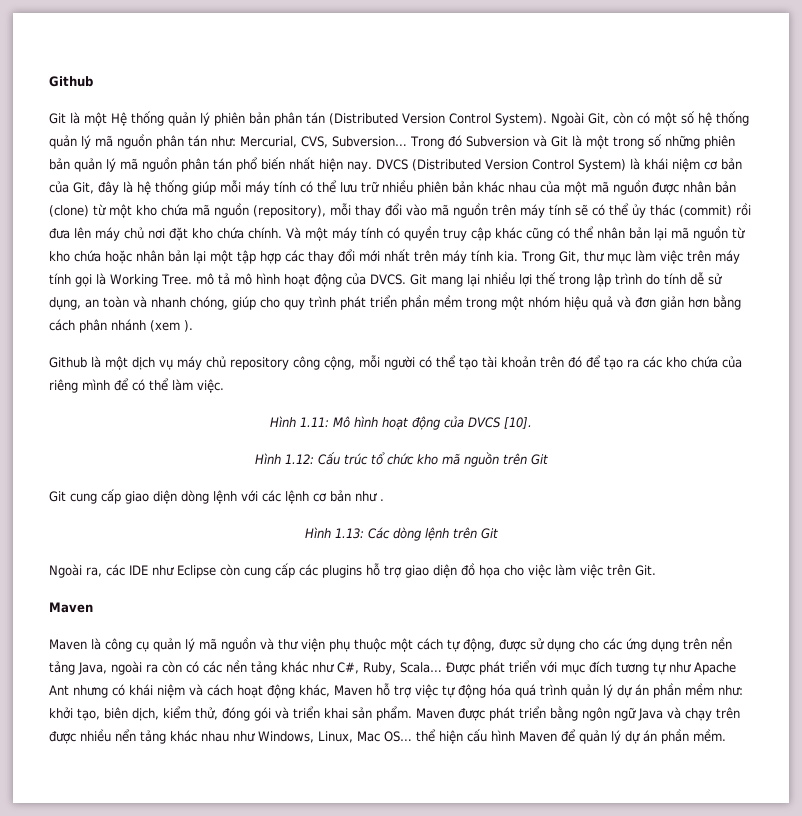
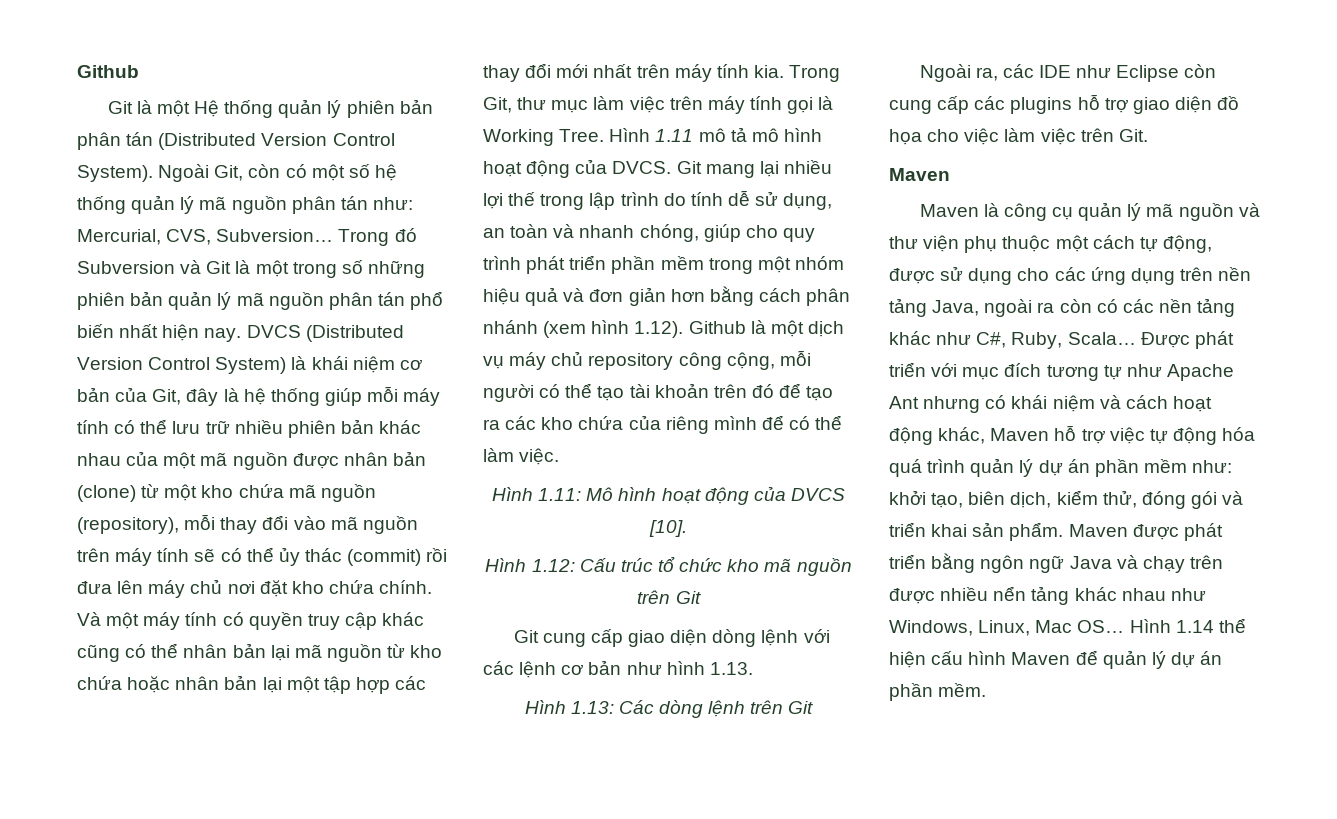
(192, 279) none -> [609,128,694,142] Hình 1.11
[184,320,193,332] ). // -> [591,320,684,338] hình 1.12).
[380,499,384,501] . -> [666,661,753,675] hình 1.13.
(412, 736) none -> [1129,619,1214,633] Hình 1.14

